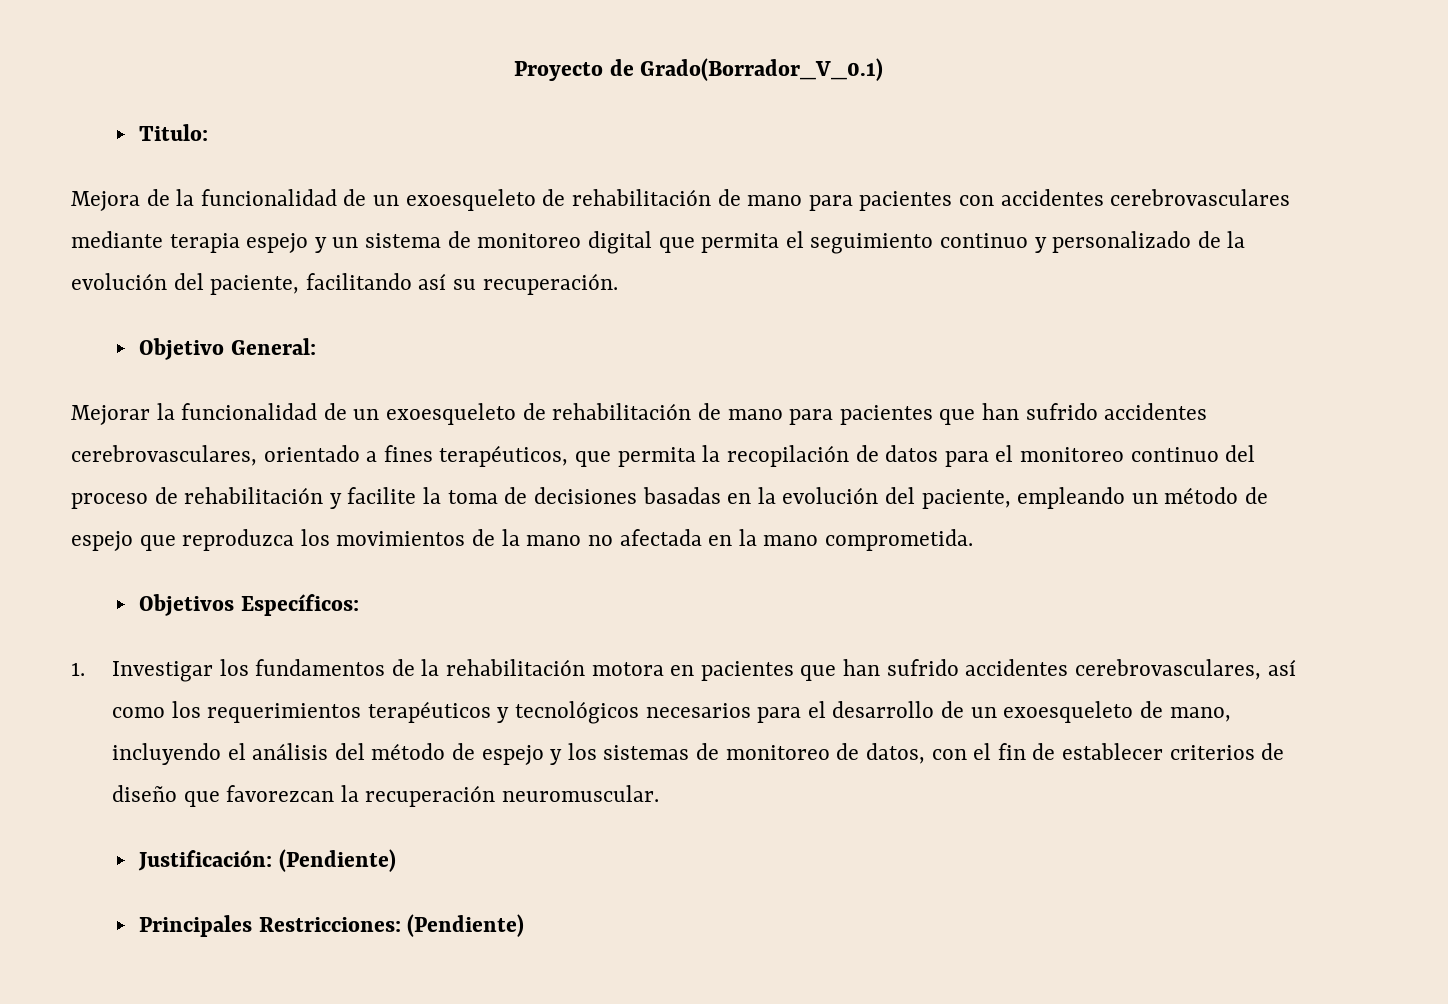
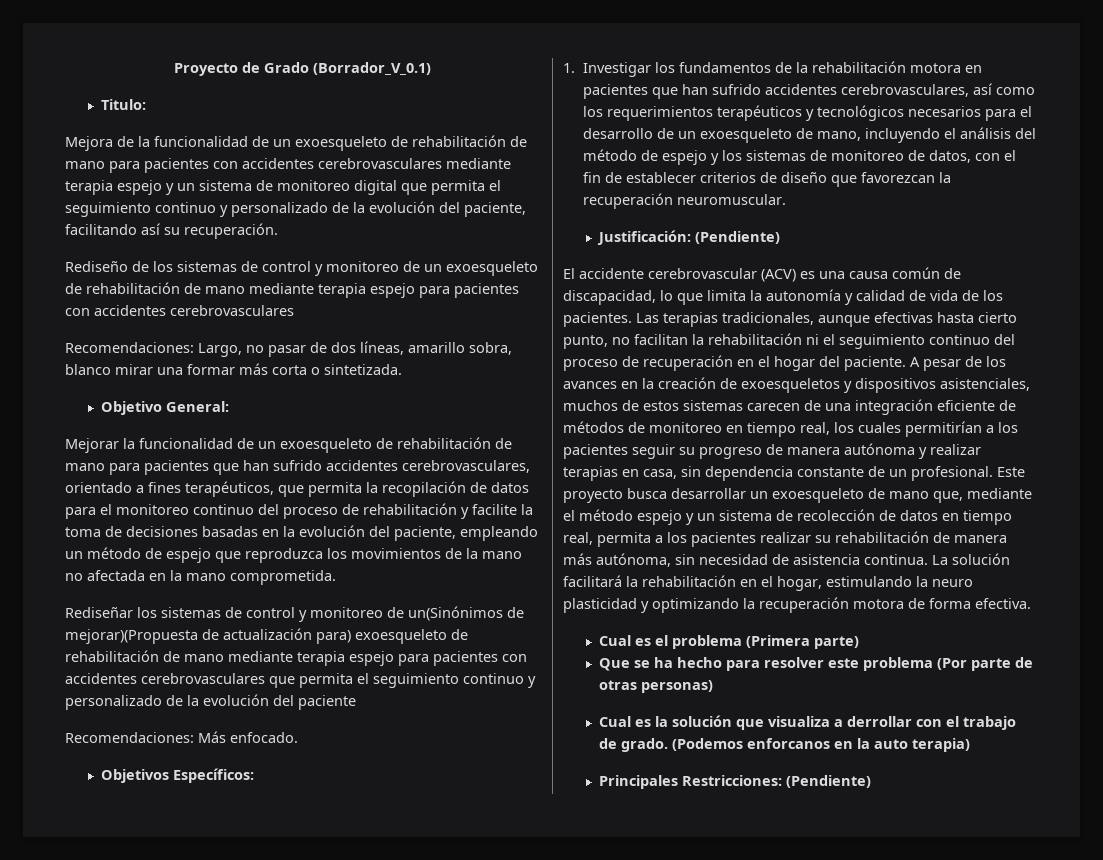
[640,58,884,81] Grado(Borrador_V_0.1) -> [264,62,431,75] Grado (Borrador_V_0.1)
(618, 284) none -> [65,261,538,276] [65,282,519,298] [65,305,294,316] [65,341,512,357] [65,363,402,375] // Rediseño de los sistemas de control y monitoreo de un exoesqueleto de rehabilitación de mano mediante terapia espejo para pacientes con accidentes cerebrovasculares // Recomendaciones: Largo, no pasar de dos líneas, amarillo sobra, blanco mirar una formar más corta o sintetizada.
(973, 540) none -> [65,606,524,622] [65,628,468,644] [65,650,527,666] [65,673,536,688] [65,694,356,710] [65,731,298,743] // Rediseñar los sistemas de control y monitoreo de un(Sinónimos de mejorar)(Propuesta de actualización para) exoesqueleto de rehabilitación de mano mediante terapia espejo para pacientes con accidentes cerebrovasculares que permita el seguimiento continuo y personalizado de la evolución del paciente // Recomendaciones: Más enfocado.
(396, 860) none -> [563,267,961,282] [563,289,1003,305] [563,312,1017,327] [563,333,1015,349] [563,355,1006,371] [563,377,1030,393] [563,399,1016,415] [563,421,1018,437] [563,443,981,459] [563,466,1025,481] [563,488,1032,503] [563,509,1012,525] [563,531,1007,547] [563,553,1010,567] [563,575,973,591] [563,597,1031,613] [599,635,860,649] [599,657,1034,671] [599,680,714,693] [599,715,1017,730] [599,738,971,752] // El accidente cerebrovascular (ACV) es una causa común de discapacidad, lo que limita la autonomía y calidad de vida de los pacientes. Las terapias tradicionales, aunque efectivas hasta cierto punto, no facilitan la rehabilitación ni el seguimiento continuo del proceso de recuperación en el hogar del paciente. A pesar de los avances en la creación de exoesqueletos y dispositivos asistenciales, muchos de estos sistemas carecen de una integración eficiente de métodos de monitoreo en tiempo real, los cuales permitirían a los pacientes seguir su progreso de manera autónoma y realizar terapias en casa, sin dependencia constante de un profesional. Este proyecto busca desarrollar un exoesqueleto de mano que, mediante el método espejo y un sistema de recolección de datos en tiempo real, permita a los pacientes realizar su rehabilitación de manera más autónoma, sin necesidad de asistencia continua. La solución facilitará la rehabilitación en el hogar, estimulando la neuro plasticidad y optimizando la recuperación motora de forma efectiva. // Cual es el problema (Primera parte) // Que se ha hecho para resolver este problema (Por parte de otras personas) // Cual es la solución que visualiza a derrollar con el trabajo de grado. (Podemos enforcanos en la auto terapia)

